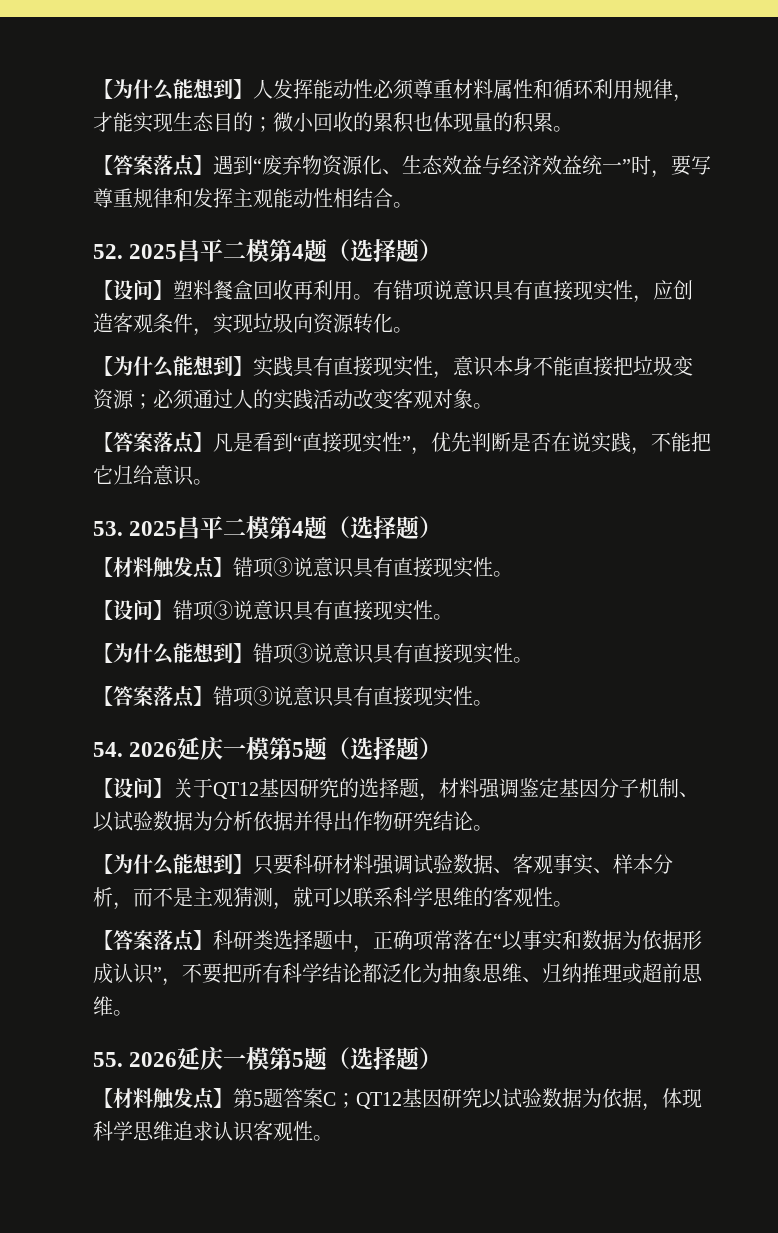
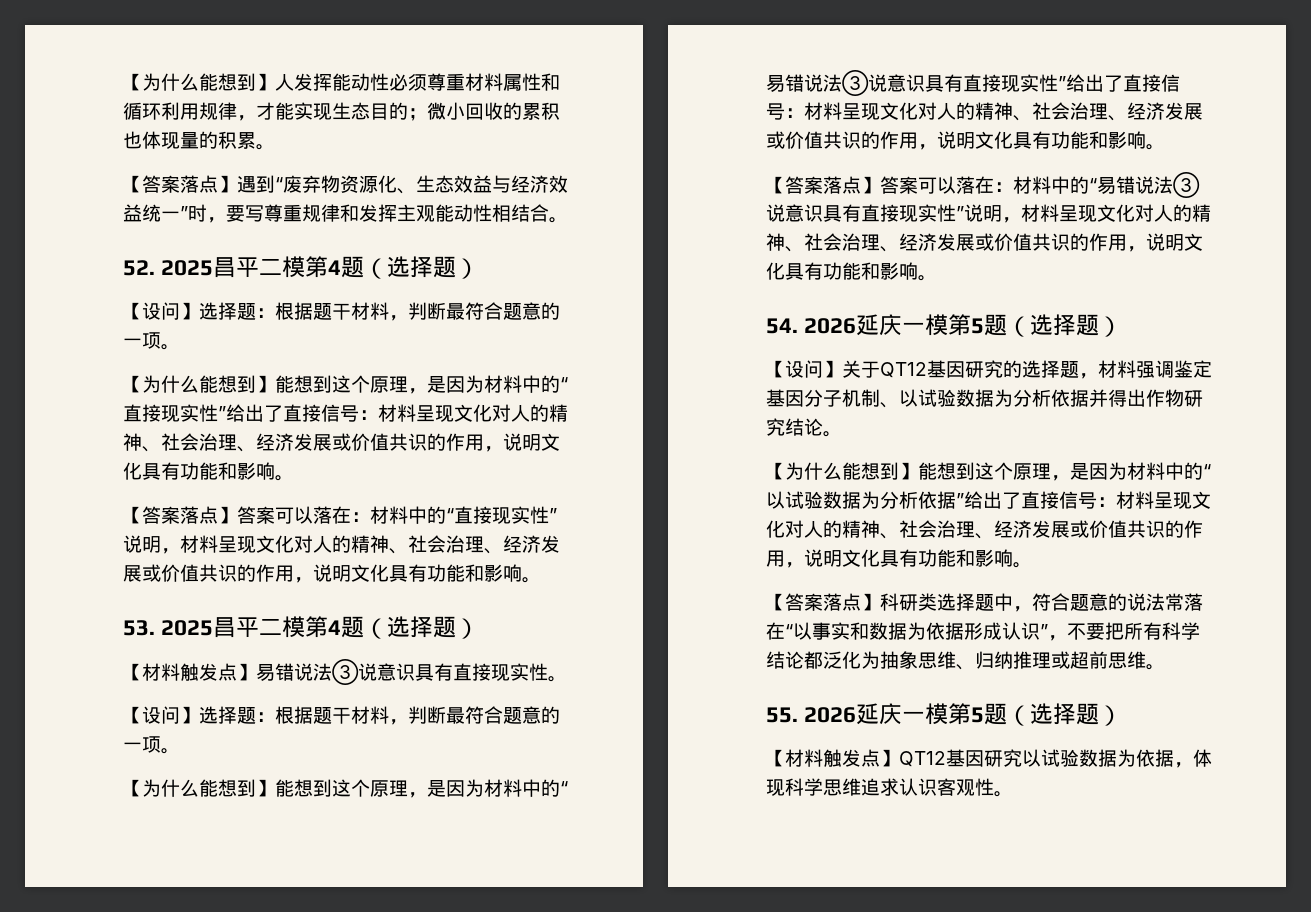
[173,280,693,303] [93,313,413,336] [93,356,693,379] [93,389,493,410] [93,432,711,455] [93,465,194,486] 塑料餐盒回收再利用。有错项说意识具有直接现实性，应创造客观条件，实现垃圾向资源转化。 // 【为什么能想到】实践具有直接现实性，意识本身不能直接把垃圾变资源；必须通过人的实践活动改变客观对象。 // 【答案落点】凡是看到“直接现实性”，优先判断是否在说实践，不能把它归给意识 -> [199,302,560,321] [123,332,180,350] [123,375,568,394] [123,404,568,422] [123,433,560,452] [123,462,294,481] [123,506,557,524] [123,535,560,554] [123,564,522,583] 选择题：根据题干材料，判断最符合题意的一项。 // 【为什么能想到】能想到这个原理，是因为材料中的“直接现实性”给出了直接信号：材料呈现文化对人的精神、社会治理、经济发展或价值共识的作用，说明文化具有功能和影响。 // 【答案落点】答案可以落在：材料中的“直接现实性”说明，材料呈现文化对人的精神、社会治理、经济发展或价值共识的作用，说明文化具有功能和影响
[233,557,274,578] 错项 -> [256,663,332,681] 易错说法
[173,600,453,621] [93,643,533,665] [93,686,473,708] 错项③说意识具有直接现实性。 // 【为什么能想到】错项③说意识具有直接现实性。 // 【答案落点】错项③说意识具有直接现实性 -> [199,706,560,725] [123,736,180,754] [123,779,568,798] [766,70,1180,96] [766,102,1203,121] [766,131,1165,150] [766,172,1200,198] [766,204,1211,223] [766,233,1203,252] [766,262,918,280] 选择题：根据题干材料，判断最符合题意的一项。 // 【为什么能想到】能想到这个原理，是因为材料中的“易错说法③说意识具有直接现实性”给出了直接信号：材料呈现文化对人的精神、社会治理、经济发展或价值共识的作用，说明文化具有功能和影响。 // 【答案落点】答案可以落在：材料中的“易错说法③说意识具有直接现实性”说明，材料呈现文化对人的精神、社会治理、经济发展或价值共识的作用，说明文化具有功能和影响
[253,854,673,875] [93,887,553,910] 只要科研材料强调试验数据、客观事实、样本分析，而不是主观猜测，就可以联系科学思维的客观性 -> [918,462,1211,481] [766,491,1211,509] [766,520,1203,539] [766,549,1013,568] 能想到这个原理，是因为材料中的“以试验数据为分析依据”给出了直接信号：材料呈现文化对人的精神、社会治理、经济发展或价值共识的作用，说明文化具有功能和影响
[373,930,434,951] 正确项 -> [1032,593,1165,611] 符合题意的说法
[233,1088,356,1108] 第5题答案C； -> (899, 758) none

